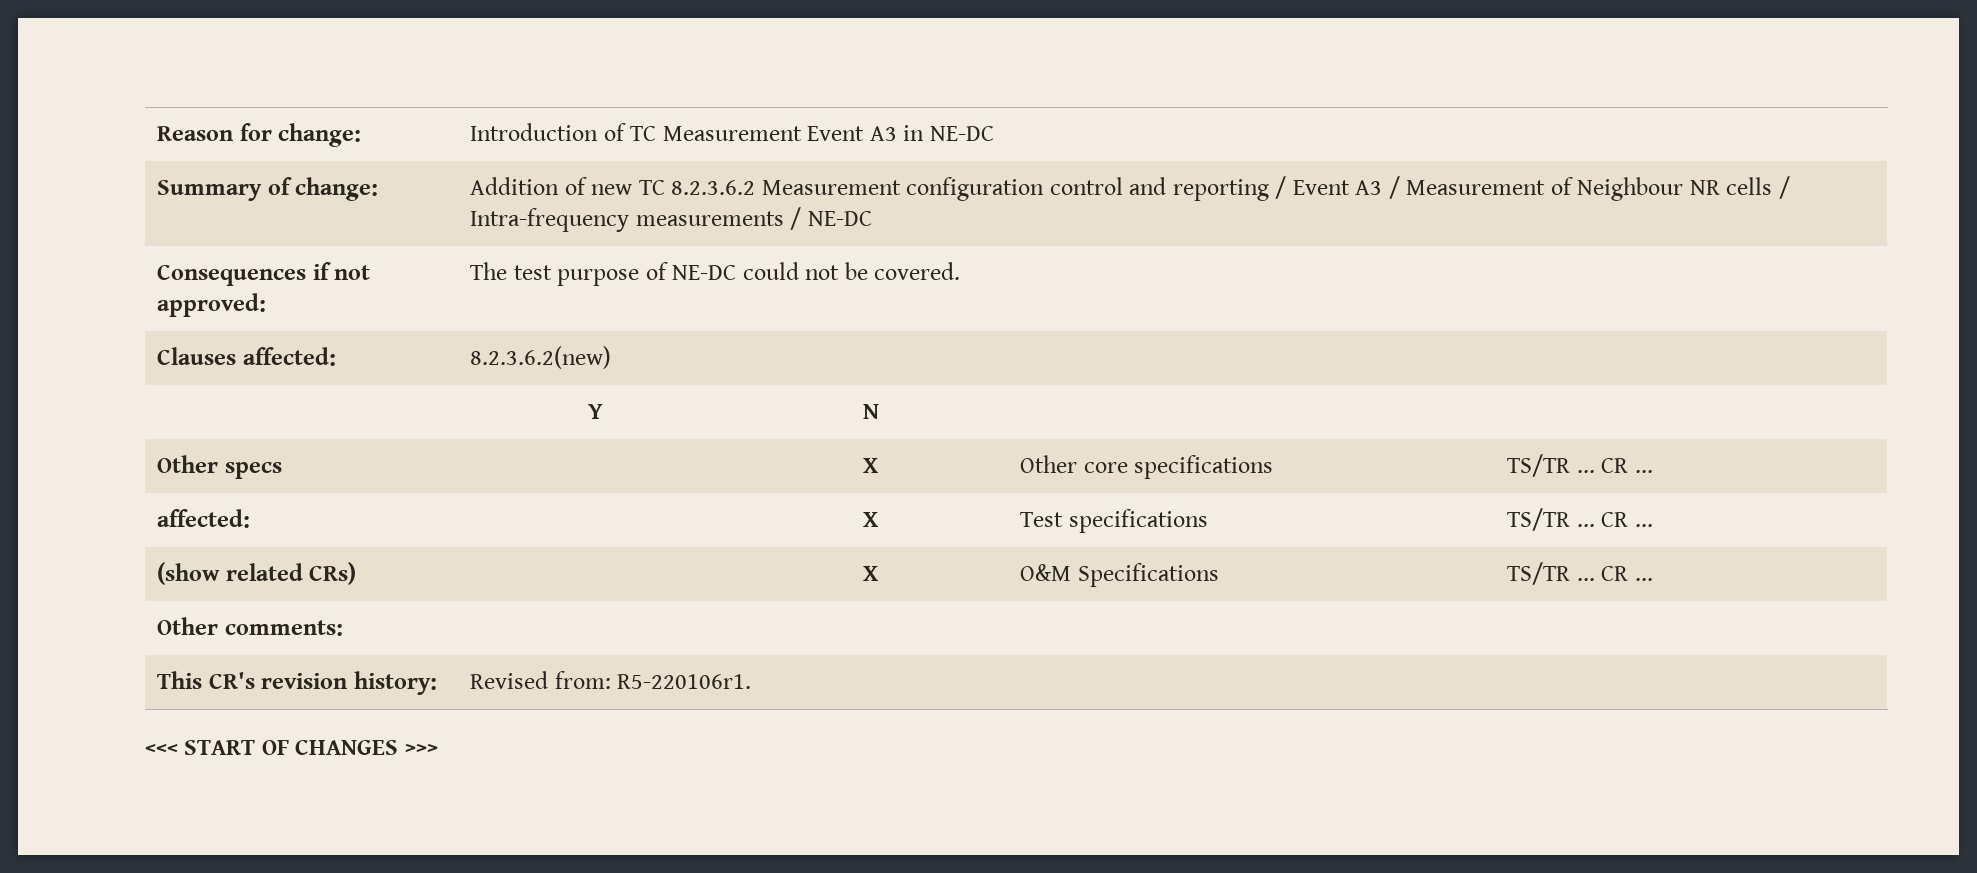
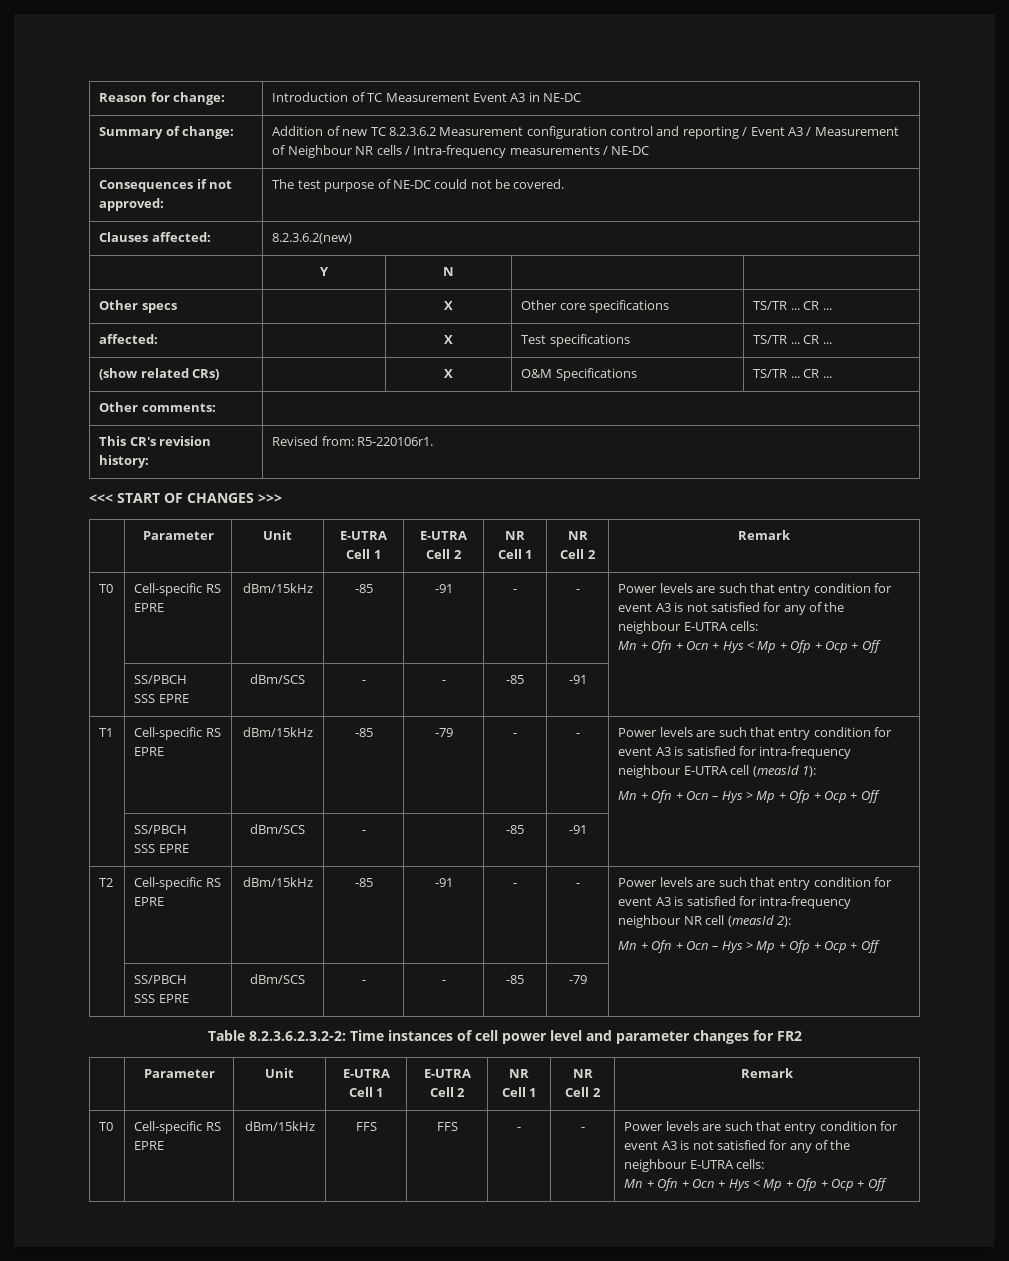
(438, 749) none -> [142,531,214,540] [263,530,292,540] [340,531,387,540] [346,549,381,559] [420,531,467,540] [426,549,462,559] [505,531,525,540] [497,549,533,559] [567,531,588,540] [560,549,596,559] [738,530,791,540] [99,584,114,593] [134,583,221,596] [134,603,165,612] [242,583,313,593] [354,584,373,593] [434,584,453,593] [513,589,517,593] [575,589,580,593] [618,583,893,596] [618,602,845,615] [618,621,759,634] [618,640,881,653] [134,675,188,684] [134,694,189,703] [250,674,305,684] [361,680,366,684] [441,680,446,684] [506,675,524,684] [568,675,587,684] [99,728,114,737] [134,727,221,740] [134,747,165,756] [242,727,313,737] [354,728,373,737] [434,728,453,737] [513,733,517,737] [575,733,580,737] [618,727,893,740] [618,746,852,759] [618,765,816,778] [618,790,880,803] [134,825,188,834] [134,844,189,853] [250,824,305,834] [361,830,366,834] [506,825,524,834] [568,825,587,834] [99,878,114,887] [134,877,221,890] [134,897,165,906] [242,877,313,887] [354,878,373,887] [434,878,453,887] [513,883,517,887] [575,883,580,887] [618,877,893,890] [618,896,852,909] [618,915,791,928] [618,940,880,953] [134,975,188,984] [134,994,189,1003] [250,974,305,984] [361,980,366,984] [441,980,446,984] [506,975,524,984] [568,975,587,984] [207,1030,802,1044] [143,1069,215,1078] [265,1068,294,1078] [342,1069,390,1078] [348,1087,384,1097] [423,1069,471,1078] [429,1087,466,1097] [509,1069,529,1078] [501,1087,537,1097] [572,1069,593,1078] [565,1087,601,1097] [741,1068,794,1078] [99,1122,114,1131] [134,1121,221,1134] [134,1141,165,1150] [244,1121,315,1131] [355,1122,377,1131] [436,1122,458,1131] [517,1127,521,1131] [580,1127,585,1131] [624,1121,899,1134] [624,1140,851,1153] [624,1159,765,1172] [624,1178,887,1191] // | Parameter | Unit | E-UTRA Cell 1 | E-UTRA Cell 2 | NR Cell 1 | NR Cell 2 | Remark // T0 | Cell-specific RS EPRE | dBm/15kHz | -85 | -91 | - | - | Power levels are such that entry condition for event A3 is not satisfied for any of the neighbour E-UTRA cells: // Mn + Ofn + Ocn + Hys < Mp + Ofp + Ocp + Off // | SS/PBCH // SSS EPRE | dBm/SCS | - | - | -85 | -91 | // T1 | Cell-specific RS EPRE | dBm/15kHz | -85 | -79 | - | - | Power levels are such that entry condition for event A3 is satisfied for intra-frequency neighbour E-UTRA cell (measId 1): // Mn + Ofn + Ocn – Hys > Mp + Ofp + Ocp + Off // | SS/PBCH // SSS EPRE | dBm/SCS | - | | -85 | -91 | // T2 | Cell-specific RS EPRE | dBm/15kHz | -85 | -91 | - | - | Power levels are such that entry condition for event A3 is satisfied for intra-frequency neighbour NR cell (measId 2): // Mn + Ofn + Ocn – Hys > Mp + Ofp + Ocp + Off // | SS/PBCH // SSS EPRE | dBm/SCS | - | - | -85 | -79 | // Table 8.2.3.6.2.3.2-2: Time instances of cell power level and parameter changes for FR2 // | Parameter | Unit | E-UTRA Cell 1 | E-UTRA Cell 2 | NR Cell 1 | NR Cell 2 | Remark // T0 | Cell-specific RS EPRE | dBm/15kHz | FFS | FFS | - | - | Power levels are such that entry condition for event A3 is not satisfied for any of the neighbour E-UTRA cells: // Mn + Ofn + Ocn + Hys < Mp + Ofp + Ocp + Off

